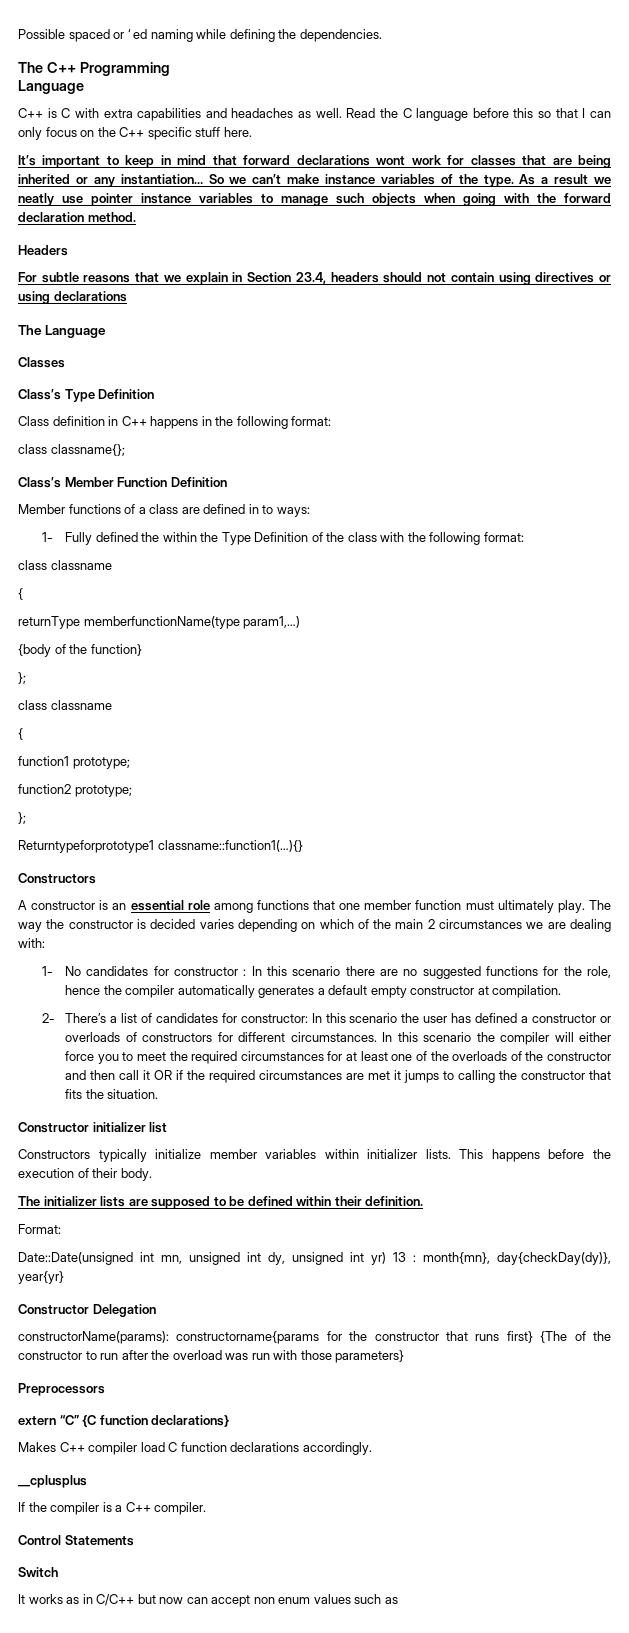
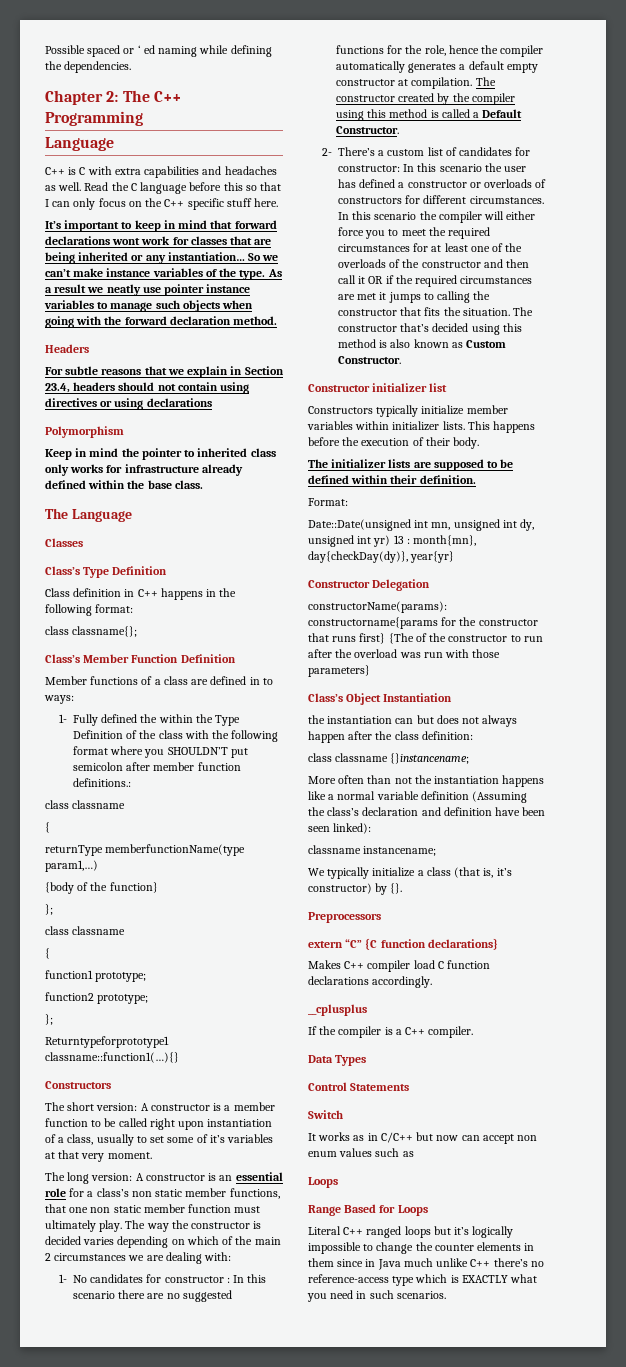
(382, 35) none -> [45,90,119,105] Chapter 2:
(127, 296) none -> [45,426,124,438] [45,448,276,460] [45,464,243,476] [45,480,203,489] // Polymorphism // Keep in mind the pointer to inherited class only works for infrastructure already defined within the base class.
[483,532,524,542] format: -> [72,746,248,758] [72,762,241,771] [72,778,131,787] format where you SHOULDN’T put semicolon after member function definitions.:
(96, 878) none -> [45,1102,275,1111] [45,1118,273,1130] [45,1134,274,1146] [45,1150,152,1162] [45,1172,133,1184] The short version: A constructor is a member function to be called right upon instantiation of a class, usually to set some of it’s variables at that very moment. // The long version:
[213,900,361,913] among functions that one -> [69,1188,280,1199] [45,1204,141,1213] for a class’s non static member functions, that one non static
(562, 991) none -> [475,77,496,86] [335,93,515,105] [335,109,523,121] [335,126,399,134] The constructor created by the compiler using this method is called a Default Constructor.
(118, 1019) none -> [387,149,425,156] custom
(159, 1094) none -> [513,307,534,316] [337,323,522,335] [337,339,507,348] [337,356,401,364] The constructor that’s decided using this method is also known as Custom Constructor.
(405, 1356) none -> [308,693,453,705] [308,715,518,727] [308,731,473,743] [308,753,470,764] [308,775,545,787] [308,791,528,803] [308,807,546,816] [308,823,372,834] [308,845,437,856] [308,867,512,879] [308,883,403,895] // Class’s Object Instantiation // the instantiation can but does not always happen after the class definition: // class classname {}instancename; // More often than not the instantiation happens like a normal variable definition (Assuming the class’s declaration and definition have been seen linked): // classname instancename; // We typically initialize a class (that is, it’s constructor) by {}.
(207, 1508) none -> [308,1055,367,1066] // Data Types
(398, 1600) none -> [308,1177,338,1188] [308,1204,428,1216] [308,1226,514,1238] [308,1242,535,1254] [308,1258,544,1270] [308,1274,538,1286] [307,1290,446,1302] // Loops // Range Based for Loops // Literal C++ ranged loops but it’s logically impossible to change the counter elements in them since in Java much unlike C++ there’s no reference-access type which is EXACTLY what you need in such scenarios.

